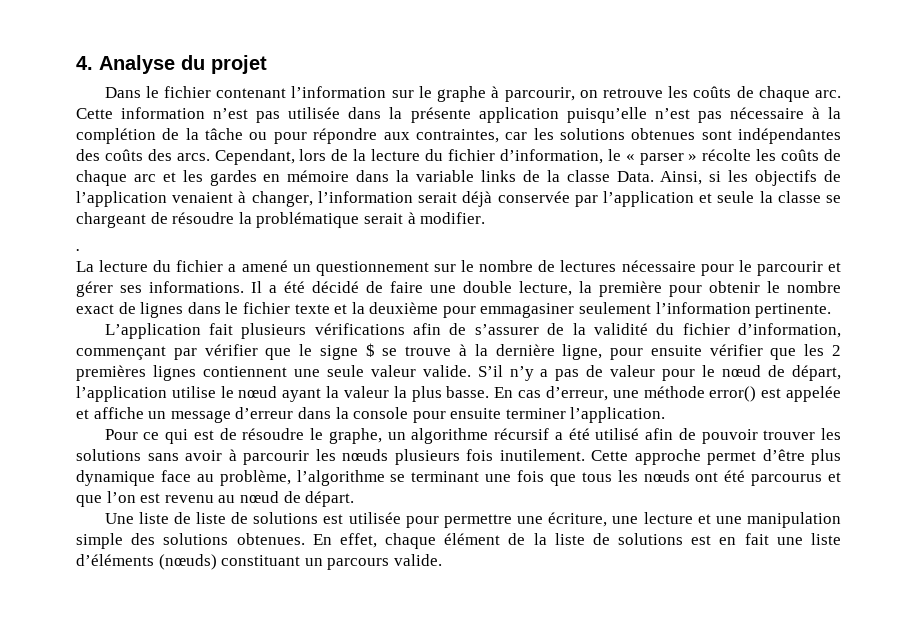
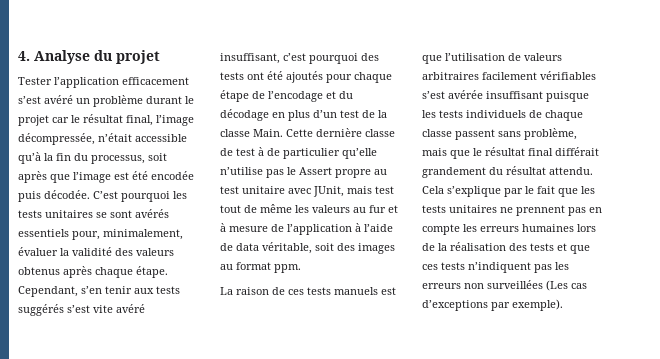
[104,86,841,102] [76,107,841,123] [76,128,841,144] [76,149,842,165] [76,170,842,186] [76,191,841,207] [76,212,486,228] [76,249,80,251] [76,260,842,276] [76,281,841,297] [76,302,832,318] [104,323,842,339] [76,343,842,360] [76,365,842,381] [76,386,842,402] [76,407,666,423] [104,428,841,444] [76,449,841,465] [76,470,841,486] [76,491,355,507] [104,512,842,528] [76,533,841,549] [76,554,442,570] Dans le fichier contenant l’information sur le graphe à parcourir, on retrouve les coûts de chaque arc. Cette information n’est pas utilisée dans la présente application puisqu’elle n’est pas nécessaire à la complétion de la tâche ou pour répondre aux contraintes, car les solutions obtenues sont indépendantes des coûts des arcs. Cependant, lors de la lecture du fichier d’information, le « parser » récolte les coûts de chaque arc et les gardes en mémoire dans la variable links de la classe Data. Ainsi, si les objectifs de l’application venaient à changer, l’information serait déjà conservée par l’application et seule la classe se chargeant de résoudre la problématique serait à modifier. // . // La lecture du fichier a amené un questionnement sur le nombre de lectures nécessaire pour le parcourir et gérer ses informations. Il a été décidé de faire une double lecture, la première pour obtenir le nombre exact de lignes dans le fichier texte et la deuxième pour emmagasiner seulement l’information pertinente. // L’application fait plusieurs vérifications afin de s’assurer de la validité du fichier d’information, commençant par vérifier que le signe $ se trouve à la dernière ligne, pour ensuite vérifier que les 2 premières lignes contiennent une seule valeur valide. S’il n’y a pas de valeur pour le nœud de départ, l’application utilise le nœud ayant la valeur la plus basse. En cas d’erreur, une méthode error() est appelée et affiche un message d’erreur dans la console pour ensuite terminer l’application. // Pour ce qui est de résoudre le graphe, un algorithme récursif a été utilisé afin de pouvoir trouver les solutions sans avoir à parcourir les nœuds plusieurs fois inutilement. Cette approche permet d’être plus dynamique face au problème, l’algorithme se terminant une fois que tous les nœuds ont été parcourus et que l’on est revenu au nœud de départ. // Une liste de liste de solutions est utilisée pour permettre une écriture, une lecture et une manipulation simple des solutions obtenues. En effet, chaque élément de la liste de solutions est en fait une liste d’éléments (nœuds) constituant un parcours valide. -> [18,77,189,88] [18,95,194,107] [18,114,194,126] [18,133,187,145] [18,152,167,164] [18,171,194,183] [18,190,187,202] [18,209,169,218] [18,229,183,240] [18,247,174,256] [18,266,168,278] [18,286,180,297] [18,304,145,316] [220,53,379,64] [220,71,392,83] [220,90,353,102] [220,109,387,121] [220,128,395,137] [220,147,377,159] [220,167,387,178] [220,186,394,197] [220,204,398,213] [220,223,393,235] [220,242,395,254] [220,262,301,273] [220,287,396,295] [422,53,562,64] [422,71,596,80] [422,90,589,102] [422,110,583,121] [422,128,577,140] [422,147,599,159] [422,166,593,178] [422,186,595,197] [422,205,602,216] [422,224,596,235] [422,242,590,254] [422,262,569,273] [422,280,587,291] [422,299,563,311] Tester l’application efficacement s’est avéré un problème durant le projet car le résultat final, l’image décompressée, n’était accessible qu’à la fin du processus, soit après que l’image est été encodée puis décodée. C’est pourquoi les tests unitaires se sont avérés essentiels pour, minimalement, évaluer la validité des valeurs obtenus après chaque étape. Cependant, s’en tenir aux tests suggérés s’est vite avéré insuffisant, c’est pourquoi des tests ont été ajoutés pour chaque étape de l’encodage et du décodage en plus d’un test de la classe Main. Cette dernière classe de test à de particulier qu’elle n’utilise pas le Assert propre au test unitaire avec JUnit, mais test tout de même les valeurs au fur et à mesure de l’application à l’aide de data véritable, soit des images au format ppm. // La raison de ces tests manuels est que l’utilisation de valeurs arbitraires facilement vérifiables s’est avérée insuffisant puisque les tests individuels de chaque classe passent sans problème, mais que le résultat final différait grandement du résultat attendu. Cela s’explique par le fait que les tests unitaires ne prennent pas en compte les erreurs humaines lors de la réalisation des tests et que ces tests n’indiquent pas les erreurs non surveillées (Les cas d’exceptions par exemple).

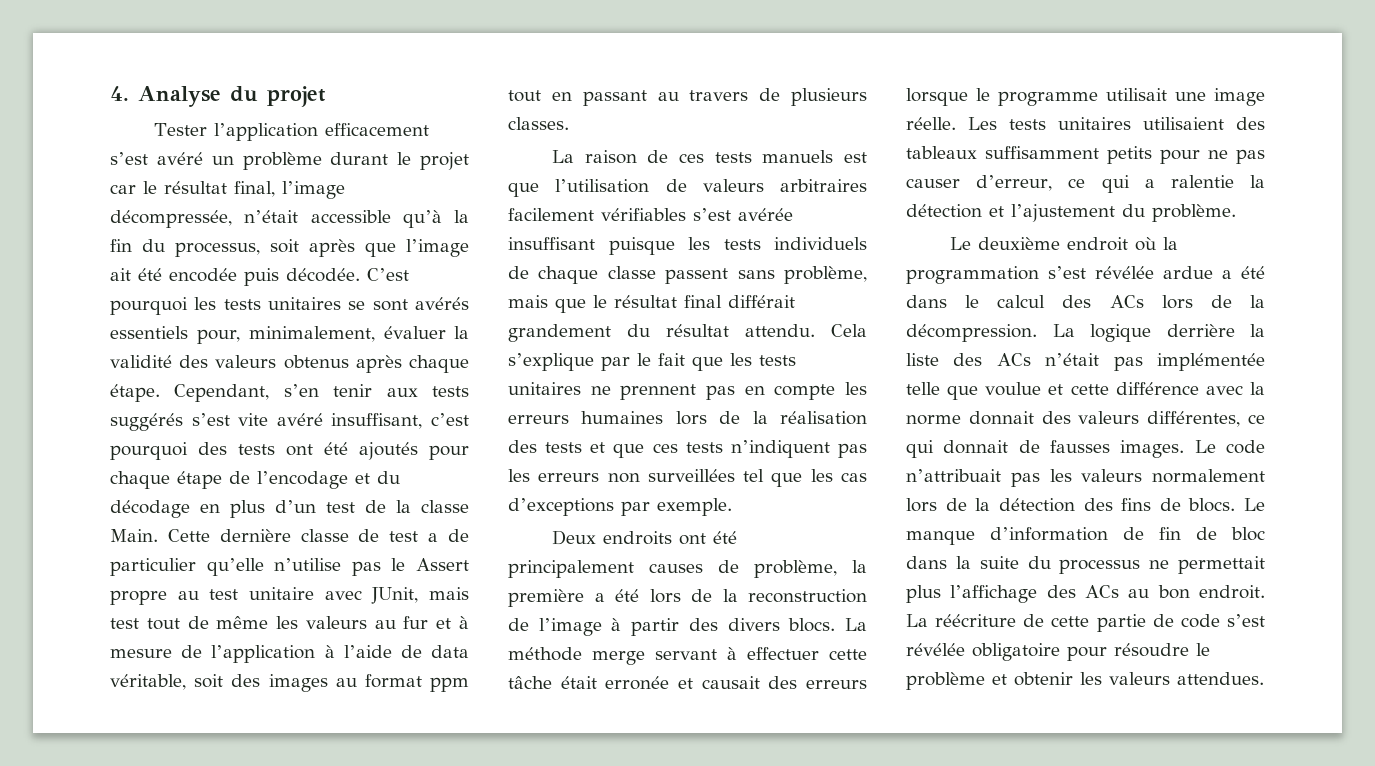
[114,172,129,180] est -> [110,268,131,281] ait
[258,147,264,156] à -> [428,533,439,542] a
[274,264,301,273] ppm. -> [430,677,469,692] [508,88,867,106] [508,117,569,130] ppm tout en passant au travers de plusieurs classes.
[546,280,587,291] [422,299,563,311] (Les cas d’exceptions par exemple). -> [743,469,867,487] [508,498,732,516] [552,530,738,545] [508,560,867,578] [508,589,867,607] [508,618,867,636] [508,647,867,665] [508,676,867,690] [906,88,1265,106] [906,117,1265,130] [906,146,1265,164] [906,175,1265,193] [906,204,1236,222] [950,237,1179,251] [906,266,1265,284] [906,295,1265,309] [906,324,1265,342] [906,353,1265,371] [906,382,1265,400] [906,411,1265,427] [906,440,1265,458] [906,469,1265,487] [906,498,1265,512] [906,527,1265,545] [906,556,1265,574] [906,585,1265,603] [906,614,1265,632] [906,643,1210,661] [906,672,1264,690] tel que les cas d’exceptions par exemple. // Deux endroits ont été principalement causes de problème, la première a été lors de la reconstruction de l’image à partir des divers blocs. La méthode merge servant à effectuer cette tâche était erronée et causait des erreurs lorsque le programme utilisait une image réelle. Les tests unitaires utilisaient des tableaux suffisamment petits pour ne pas causer d’erreur, ce qui a ralentie la détection et l’ajustement du problème. // Le deuxième endroit où la programmation s’est révélée ardue a été dans le calcul des ACs lors de la décompression. La logique derrière la liste des ACs n’était pas implémentée telle que voulue et cette différence avec la norme donnait des valeurs différentes, ce qui donnait de fausses images. Le code n’attribuait pas les valeurs normalement lors de la détection des fins de blocs. Le manque d’information de fin de bloc dans la suite du processus ne permettait plus l’affichage des ACs au bon endroit. La réécriture de cette partie de code s’est révélée obligatoire pour résoudre le problème et obtenir les valeurs attendues.

